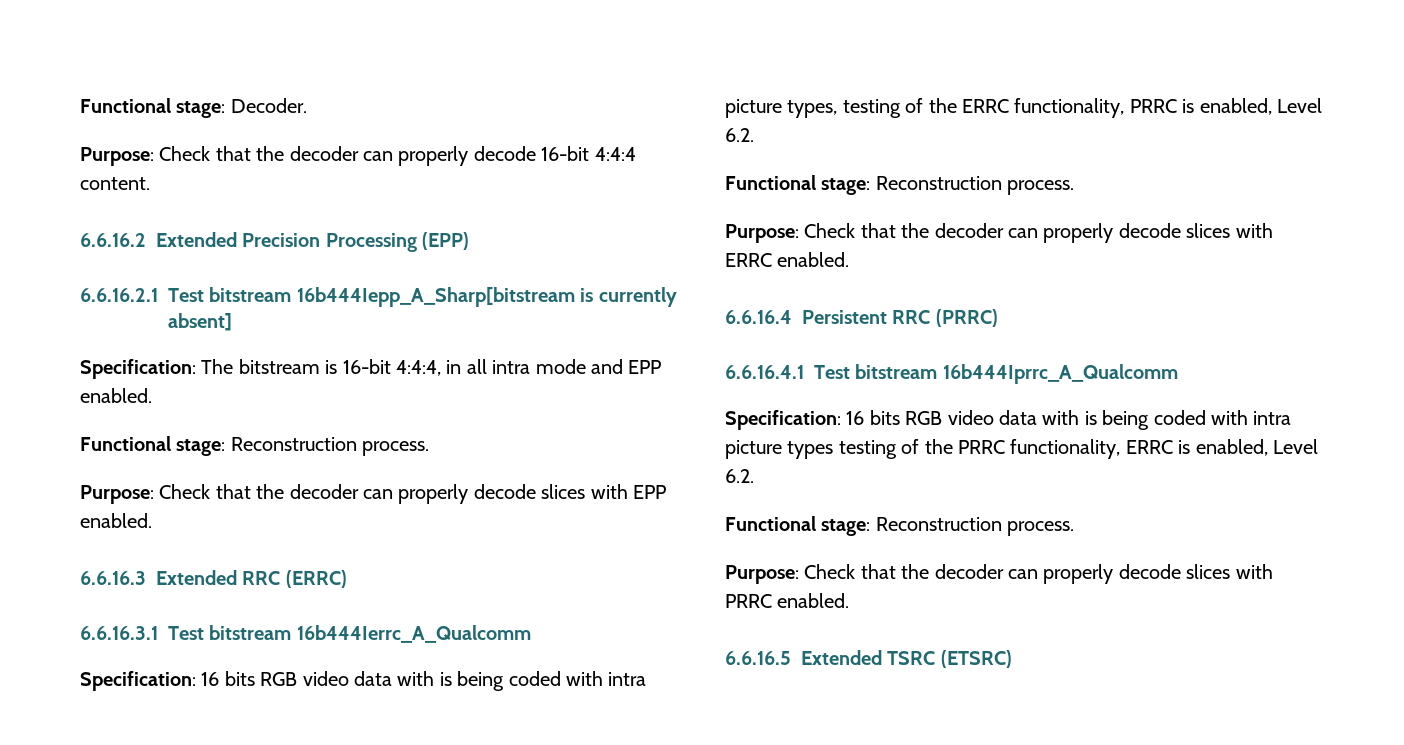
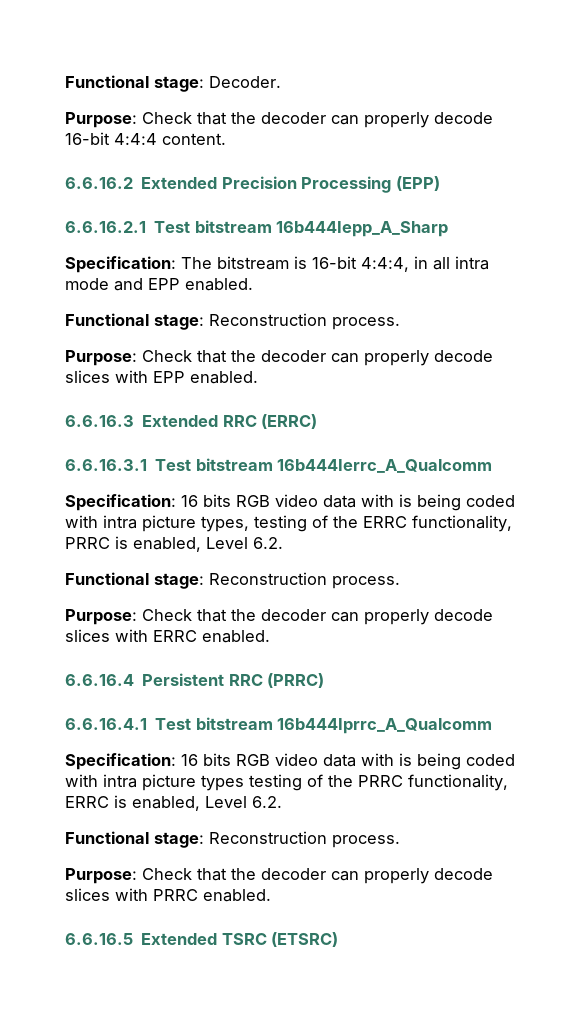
[296,287,677,307] [168,313,232,331] 16b444Iepp_A_Sharp[bitstream is currently absent] -> [276,221,449,237] 16b444Iepp_A_Sharp

